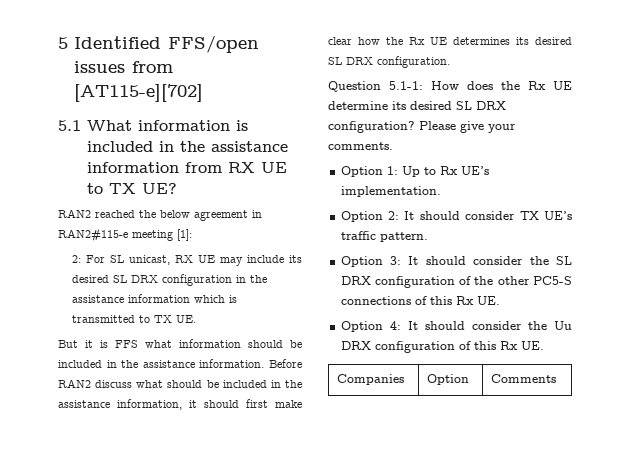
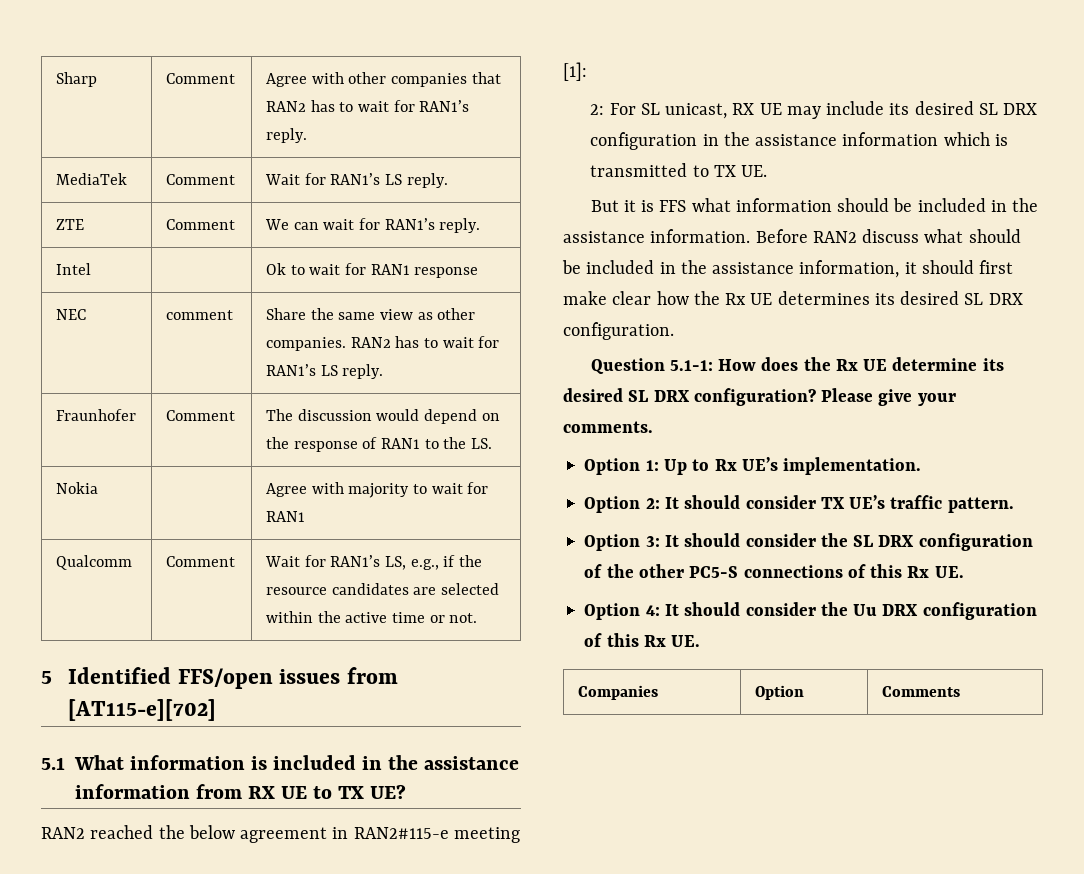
(58, 43) none -> [55,72,97,87] [165,73,235,84] [265,72,501,87] [265,100,470,112] [265,128,307,143] [55,173,127,185] [165,174,235,185] [264,173,448,188] [55,219,84,230] [165,219,235,230] [264,218,481,233] [55,263,91,275] [265,263,479,278] [55,309,86,320] [165,310,233,320] [265,308,476,320] [265,336,500,351] [265,364,384,379] [55,409,136,421] [165,410,235,421] [265,409,500,424] [265,437,493,452] [55,482,98,494] [265,482,489,498] [265,511,305,522] [55,555,132,570] [165,556,235,567] [264,555,483,570] [265,583,500,595] [265,611,478,623] Sharp | Comment | Agree with other companies that RAN2 has to wait for RAN1’s reply. // MediaTek | Comment | Wait for RAN1’s LS reply. // ZTE | Comment | We can wait for RAN1’s reply. // Intel | | Ok to wait for RAN1 response // NEC | comment | Share the same view as other companies. RAN2 has to wait for RAN1’s LS reply. // Fraunhofer | Comment | The discussion would depend on the response of RAN1 to the LS. // Nokia | | Agree with majority to wait for RAN1 // Qualcomm | Comment | Wait for RAN1’s LS, e.g., if the resource candidates are selected within the active time or not. //

